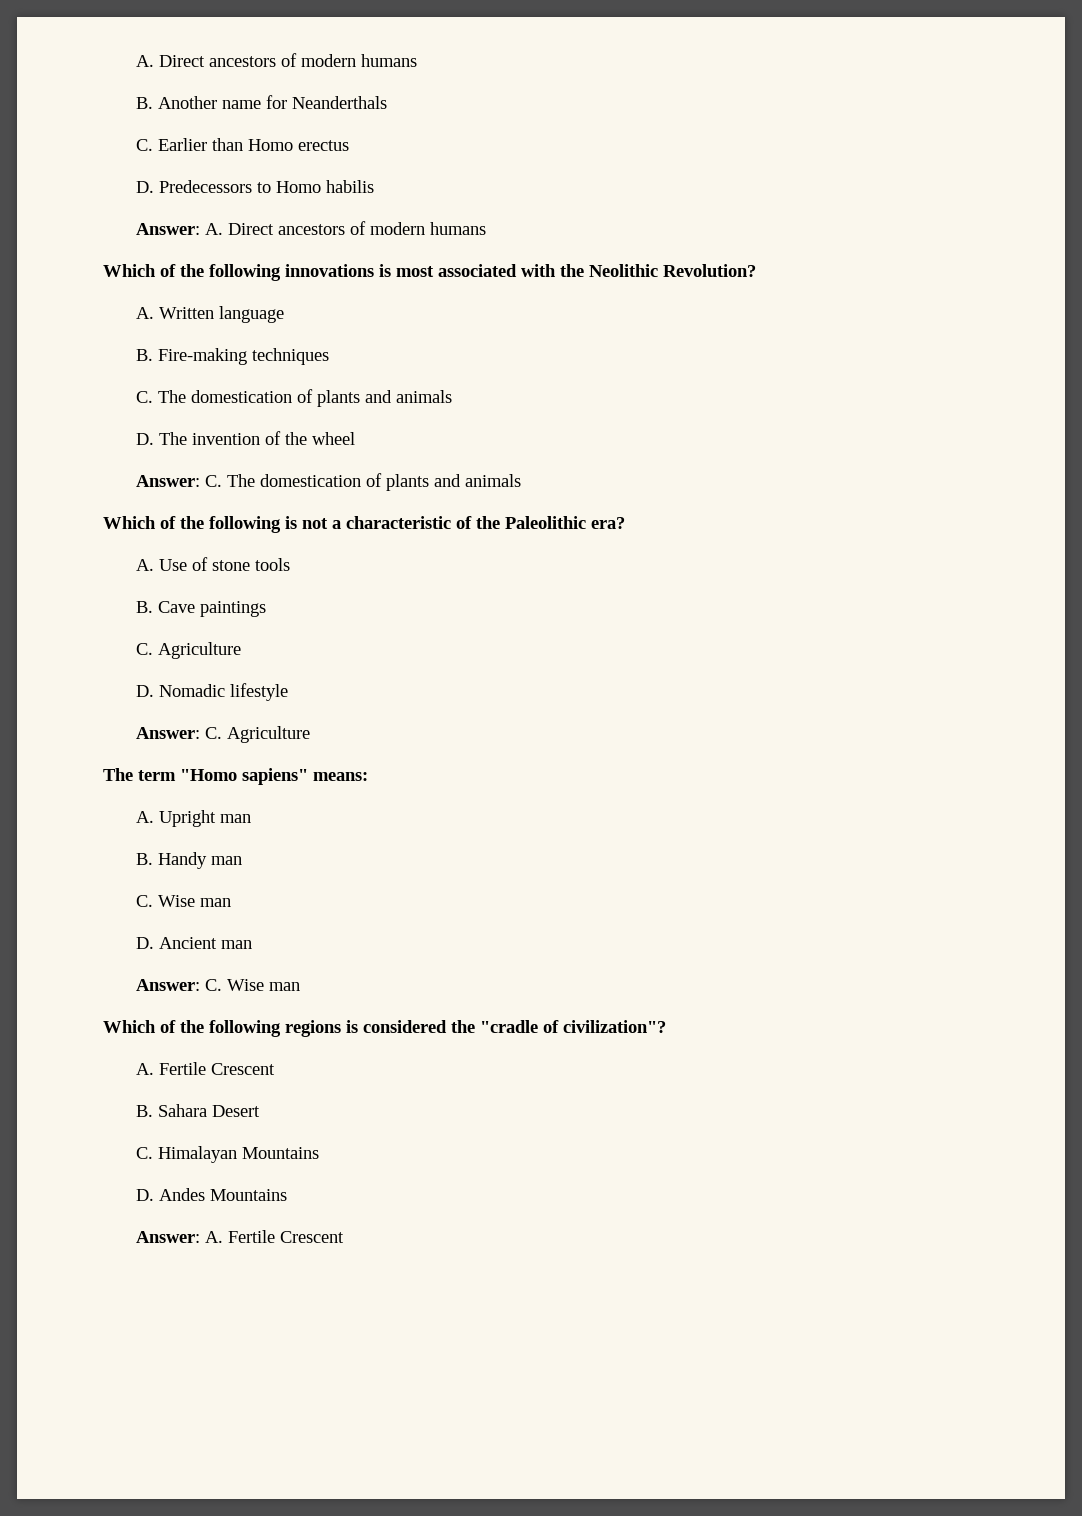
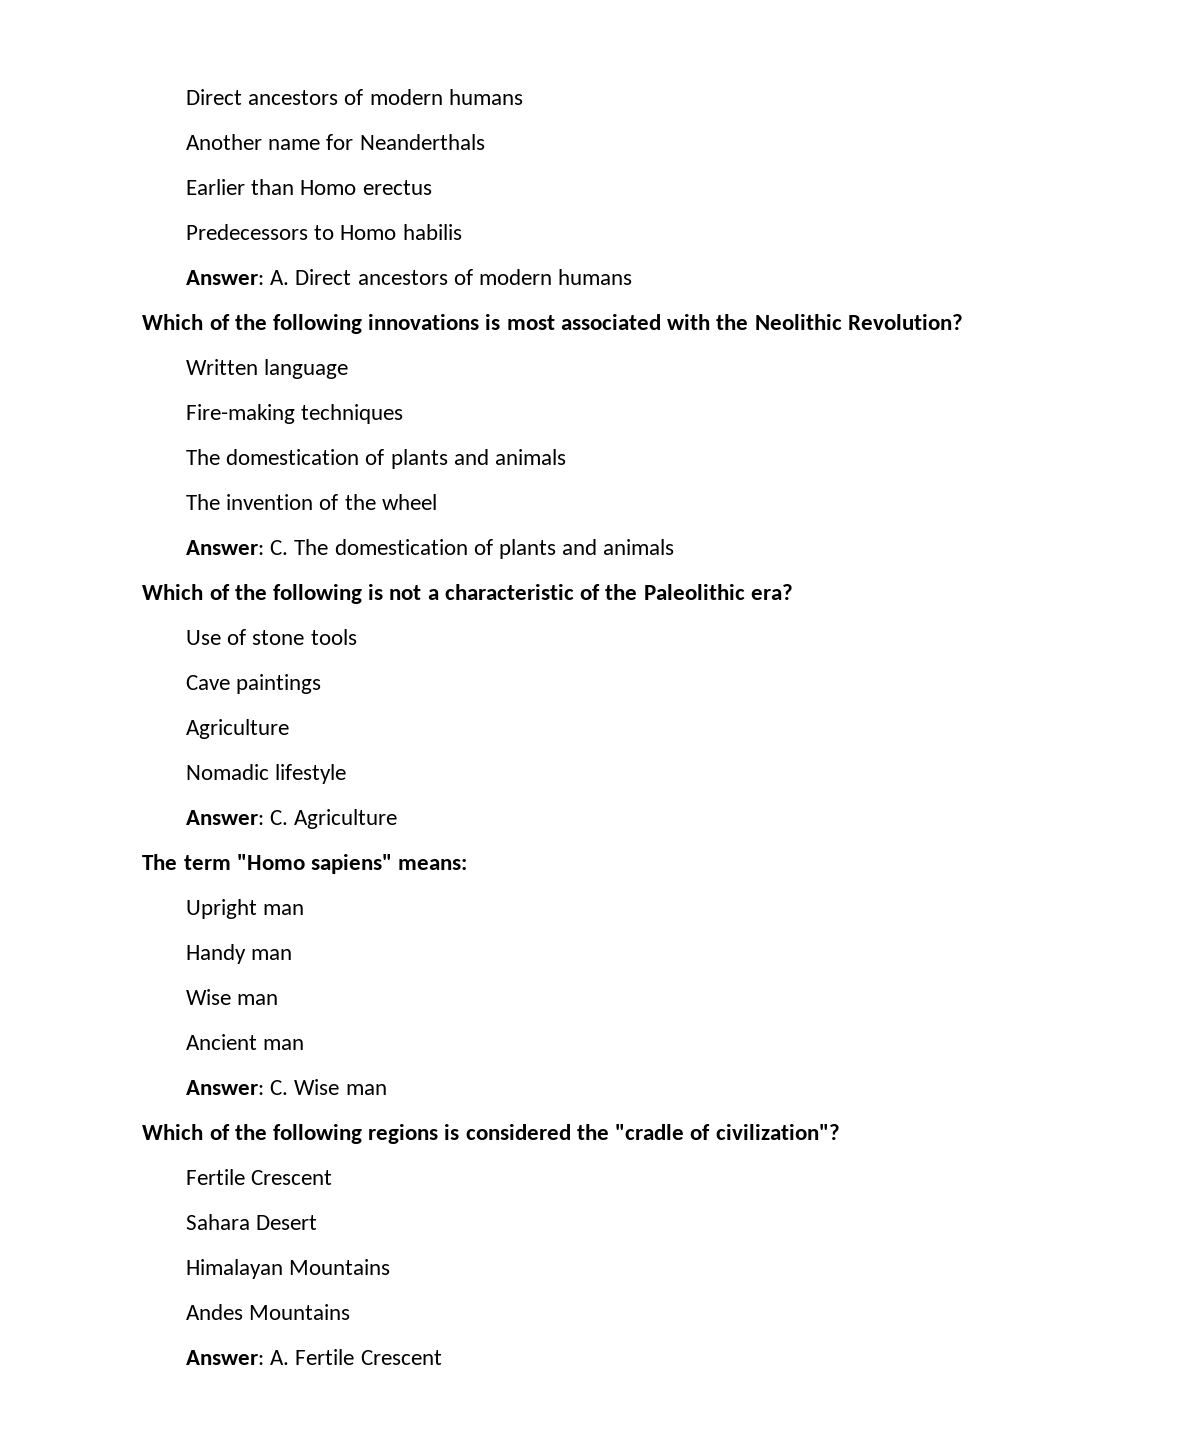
[135,53,417,67] [135,97,153,109] A. Direct ancestors of modern humans // B. -> [185,89,523,105] Direct ancestors of modern humans //
[135,139,153,151] C. -> (485, 142) none
[135,181,154,193] D. -> (432, 187) none
[135,307,154,319] A. -> (963, 322) none
[135,349,153,361] B. -> (349, 369) none
[135,389,452,407] [135,433,154,445] C. The domestication of plants and animals // D. -> [185,449,566,469] The domestication of plants and animals //
[135,559,154,571] A. -> (793, 592) none
[135,601,153,613] B. -> (357, 637) none
[135,642,241,659] [135,685,154,697] C. Agriculture // D. -> [185,719,289,739] Agriculture //
[135,811,154,823] A. -> (468, 864) none
[135,853,153,865] B. -> (305, 909) none
[135,895,231,907] [135,937,154,949] C. Wise man // D. -> [185,989,279,1005] Wise man //
[135,1063,154,1075] A. -> (840, 1132) none
[135,1105,153,1117] B. -> (333, 1177) none
[135,1147,153,1159] C. -> (318, 1222) none
[135,1189,154,1201] D. -> (391, 1267) none

